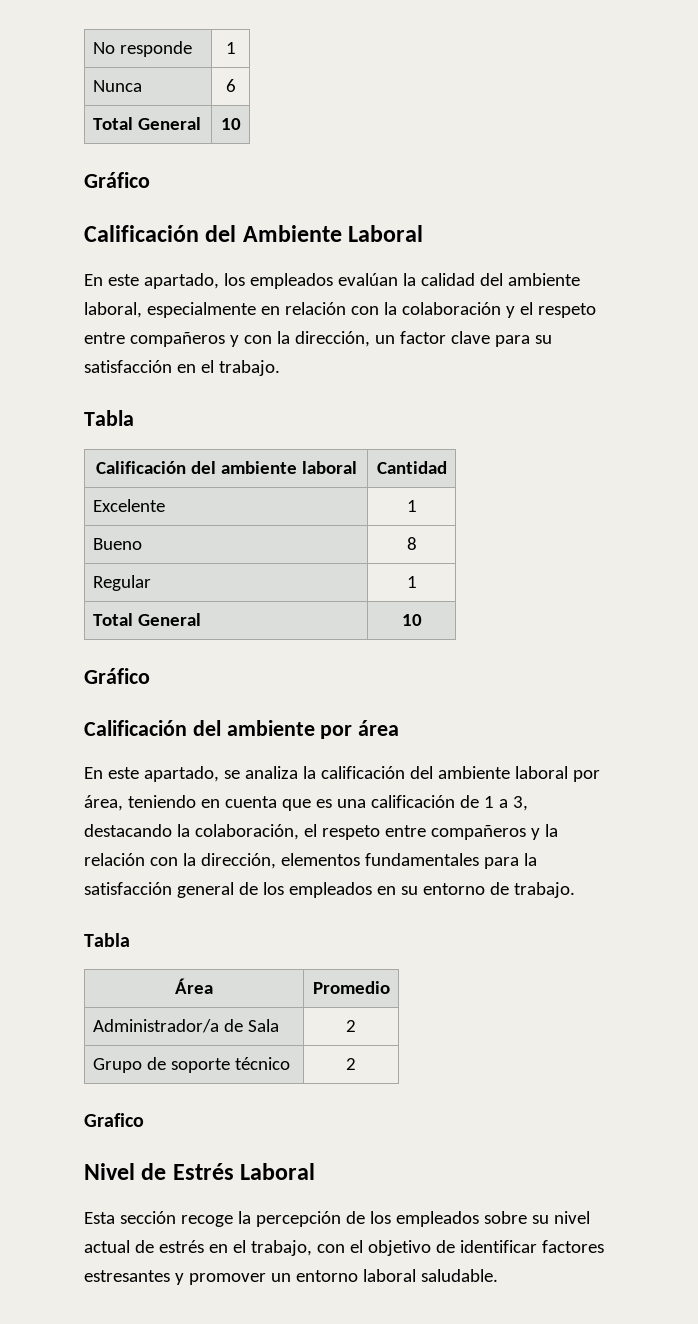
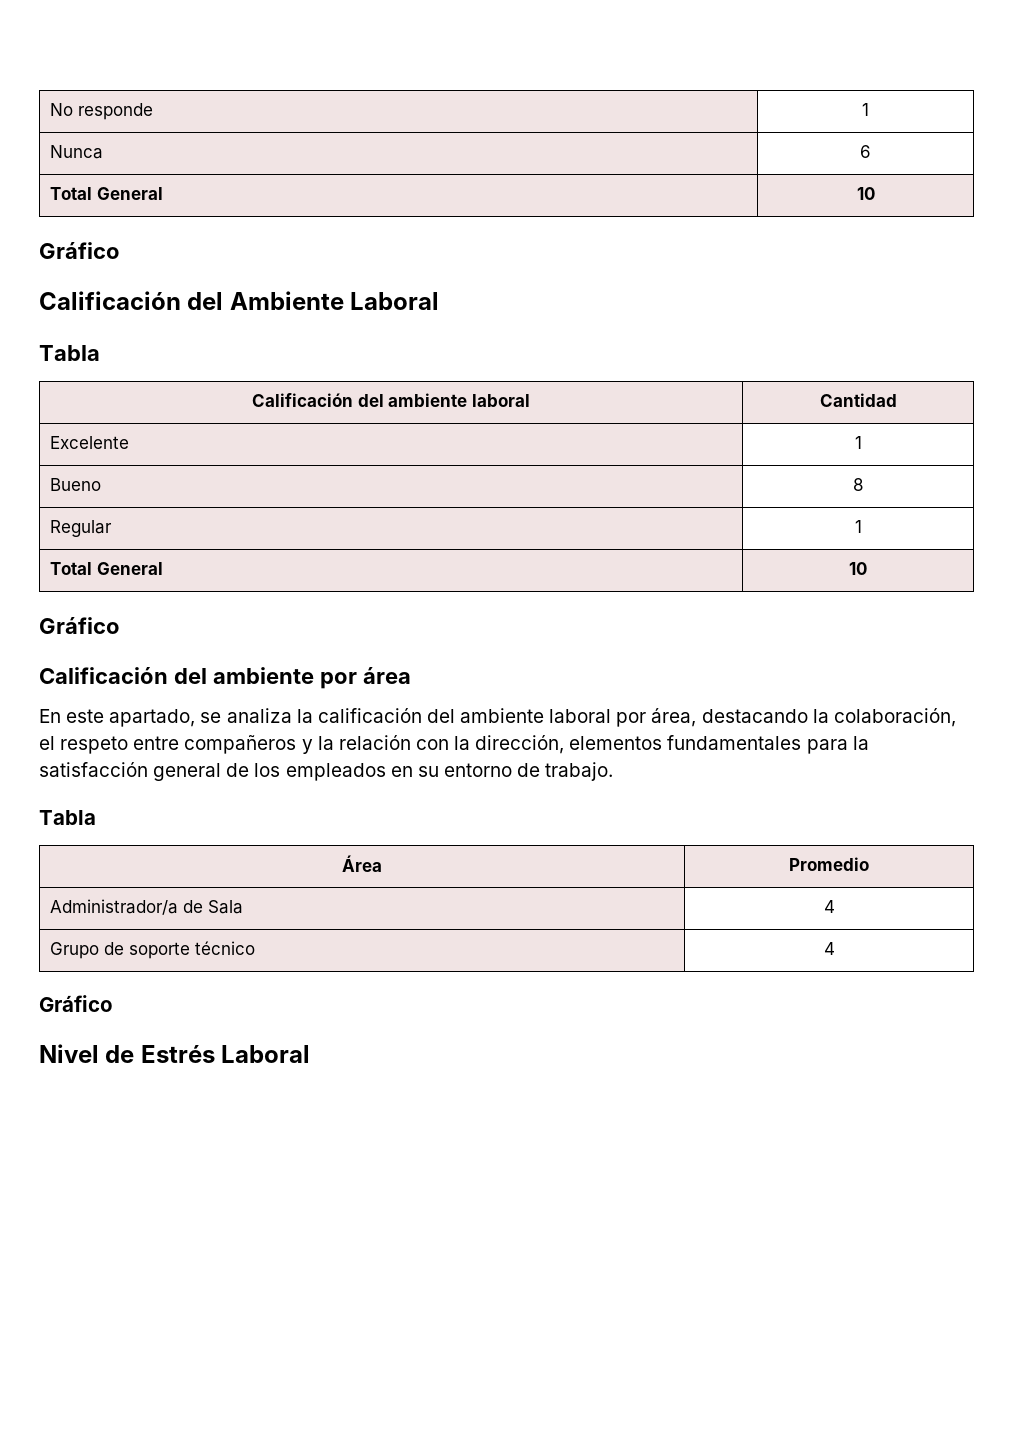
[84,273,580,289] [84,302,596,318] [84,331,552,347] [84,360,280,376] // En este apartado, los empleados evalúan la calidad del ambiente laboral, especialmente en relación con la colaboración y el respeto entre compañeros y con la dirección, un factor clave para su satisfacción en el trabajo. -> (440, 301) none
[127,795,528,811] teniendo en cuenta que es una calificación de 1 a 3, -> (697, 717) none
[346,1020,356,1032] 2 -> [823,900,835,913] 4
[346,1058,356,1070] [84,1113,144,1127] 2 // Grafico -> [823,942,835,955] [39,995,113,1012] 4 // Gráfico
[84,1211,590,1227] [84,1240,604,1256] [84,1269,498,1285] // Esta sección recoge la percepción de los empleados sobre su nivel actual de estrés en el trabajo, con el objetivo de identificar factores estresantes y promover un entorno laboral saludable. -> (311, 1054) none

